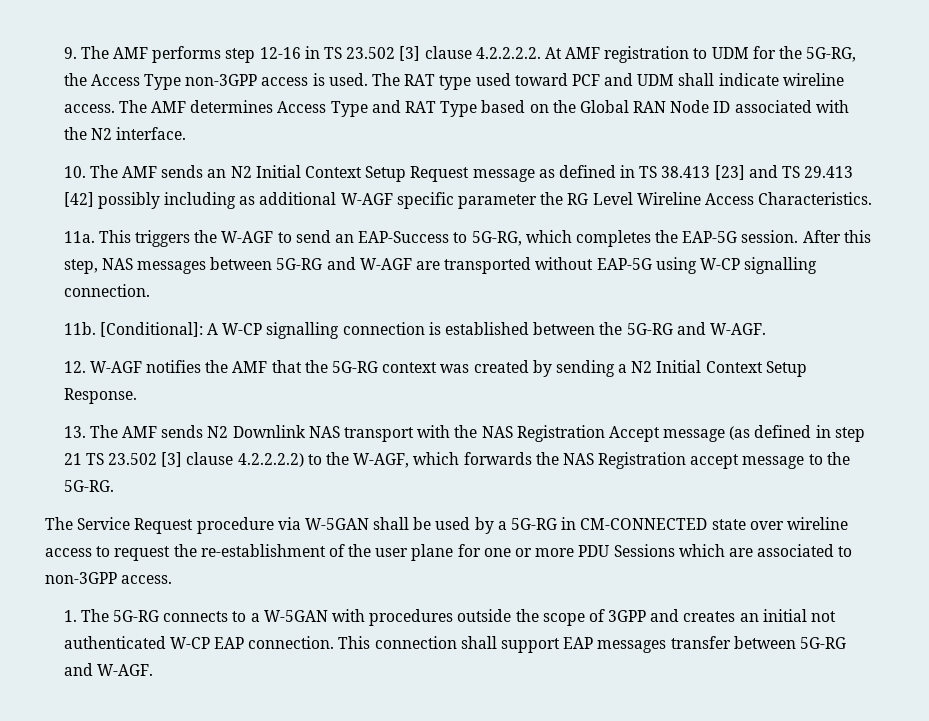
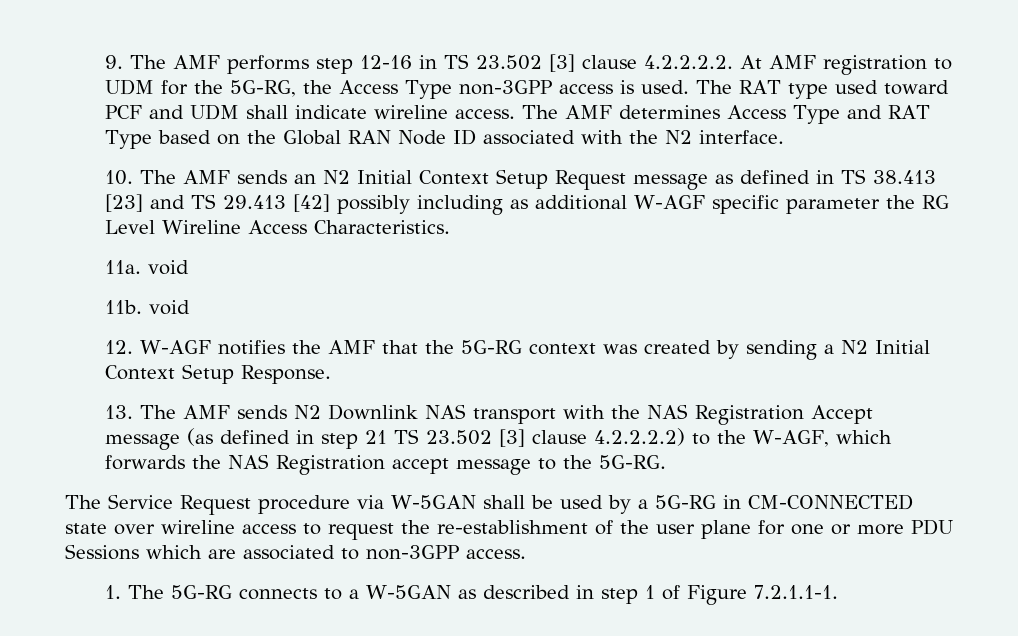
[98,230,871,247] [63,257,818,274] [63,284,150,297] [63,322,766,339] This triggers the W-AGF to send an EAP-Success to 5G-RG, which completes the EAP-5G session. After this step, NAS messages between 5G-RG and W-AGF are transported without EAP-5G using W-CP signalling connection. // 11b. [Conditional]: A W-CP signalling connection is established between the 5G-RG and W-AGF. -> [148,260,190,275] [105,300,191,315] void // 11b. void
[331,609,837,626] [63,636,846,653] [63,663,153,676] with procedures outside the scope of 3GPP and creates an initial not authenticated W-CP EAP connection. This connection shall support EAP messages transfer between 5G-RG and W-AGF. -> [458,585,839,605] as described in step 1 of Figure 7.2.1.1-1.

